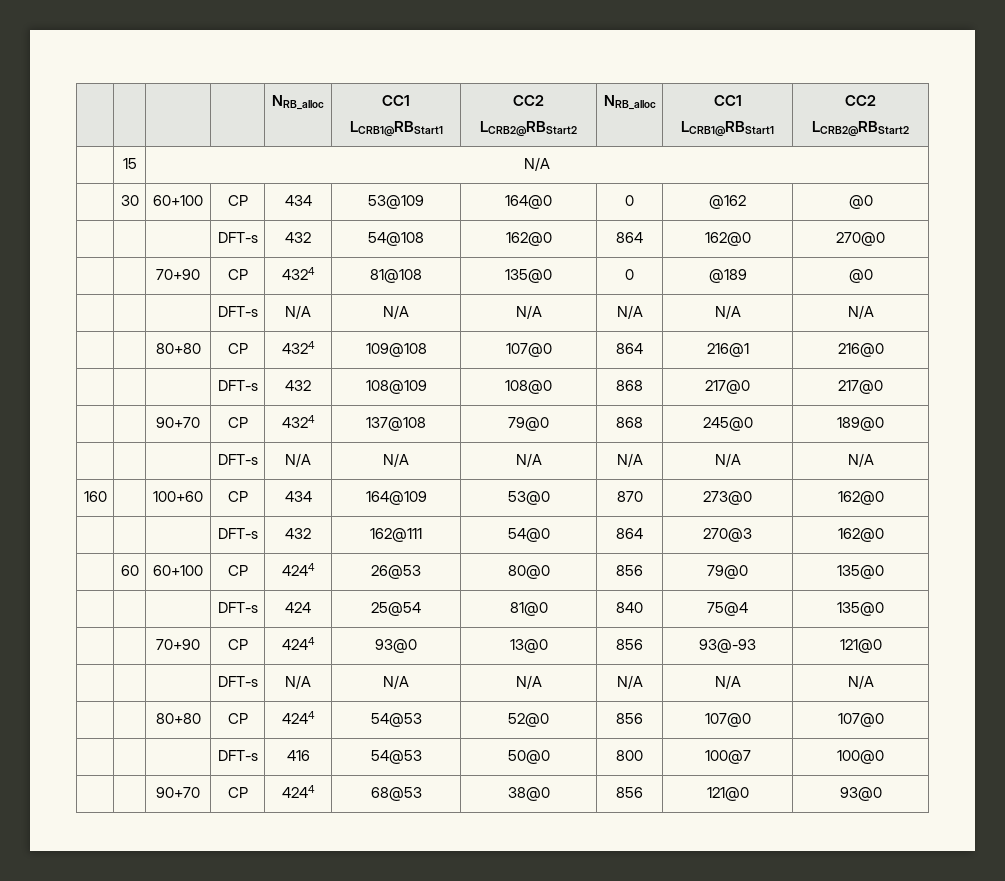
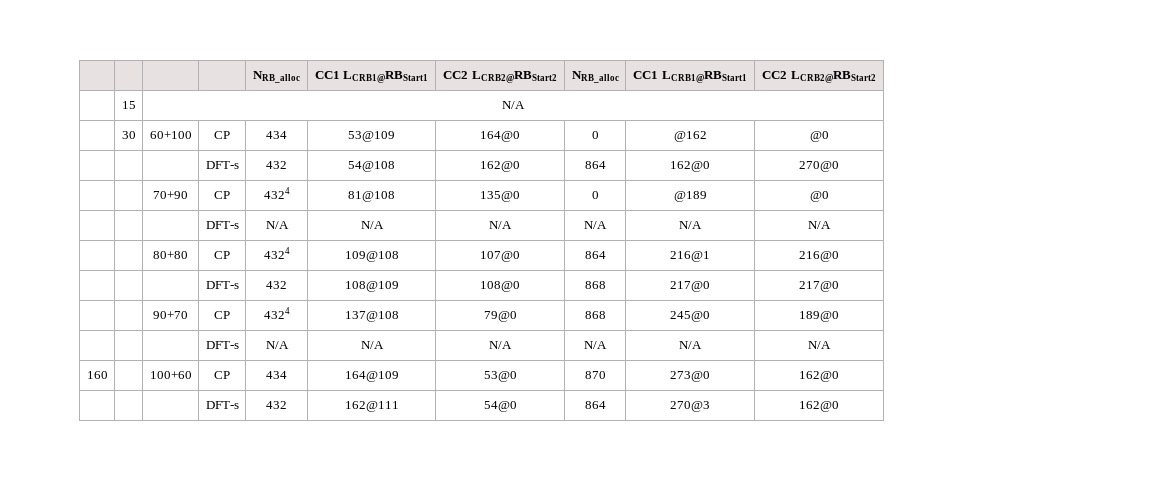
[120,565,139,576] [153,565,203,576] [227,565,248,576] [282,563,315,576] [371,565,421,579] [507,565,550,579] [616,565,643,576] [707,565,748,579] [837,565,884,579] [217,602,258,613] [285,602,311,613] [371,602,421,616] [509,602,548,616] [616,602,643,613] [707,602,748,616] [837,602,884,616] [156,639,200,650] [227,639,248,650] [282,637,315,650] [375,639,417,653] [509,639,548,653] [616,639,643,650] [699,639,756,653] [839,639,882,653] [217,676,258,687] [285,675,311,689] [383,675,409,689] [515,675,542,689] [616,675,643,689] [714,675,741,689] [847,675,874,689] [155,713,201,724] [227,713,248,724] [282,711,315,724] [370,713,422,727] [508,713,549,727] [616,713,643,724] [704,713,751,727] [837,713,884,727] [217,750,258,761] [286,750,310,761] [370,750,422,764] [507,750,550,764] [616,750,643,761] [704,750,751,764] [837,750,884,764] [156,787,200,798] [227,787,248,798] [282,785,315,798] [370,787,422,801] [507,787,550,801] [616,787,643,798] [706,787,749,801] [839,787,882,801] // | 60 | 60+100 | CP | 4244 | 26@53 | 80@0 | 856 | 79@0 | 135@0 // | | | DFT-s | 424 | 25@54 | 81@0 | 840 | 75@4 | 135@0 // | | 70+90 | CP | 4244 | 93@0 | 13@0 | 856 | 93@-93 | 121@0 // | | | DFT-s | N/A | N/A | N/A | N/A | N/A | N/A // | | 80+80 | CP | 4244 | 54@53 | 52@0 | 856 | 107@0 | 107@0 // | | | DFT-s | 416 | 54@53 | 50@0 | 800 | 100@7 | 100@0 // | | 90+70 | CP | 4244 | 68@53 | 38@0 | 856 | 121@0 | 93@0 -> (839, 406) none

